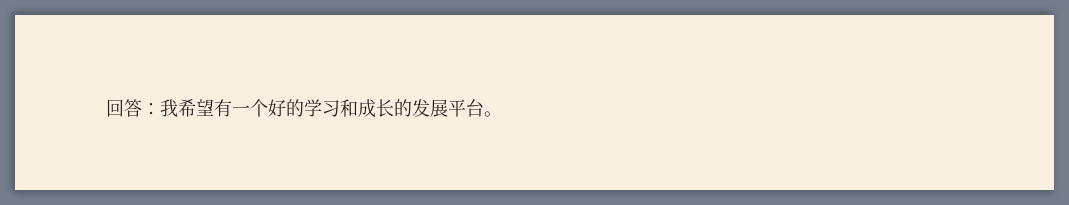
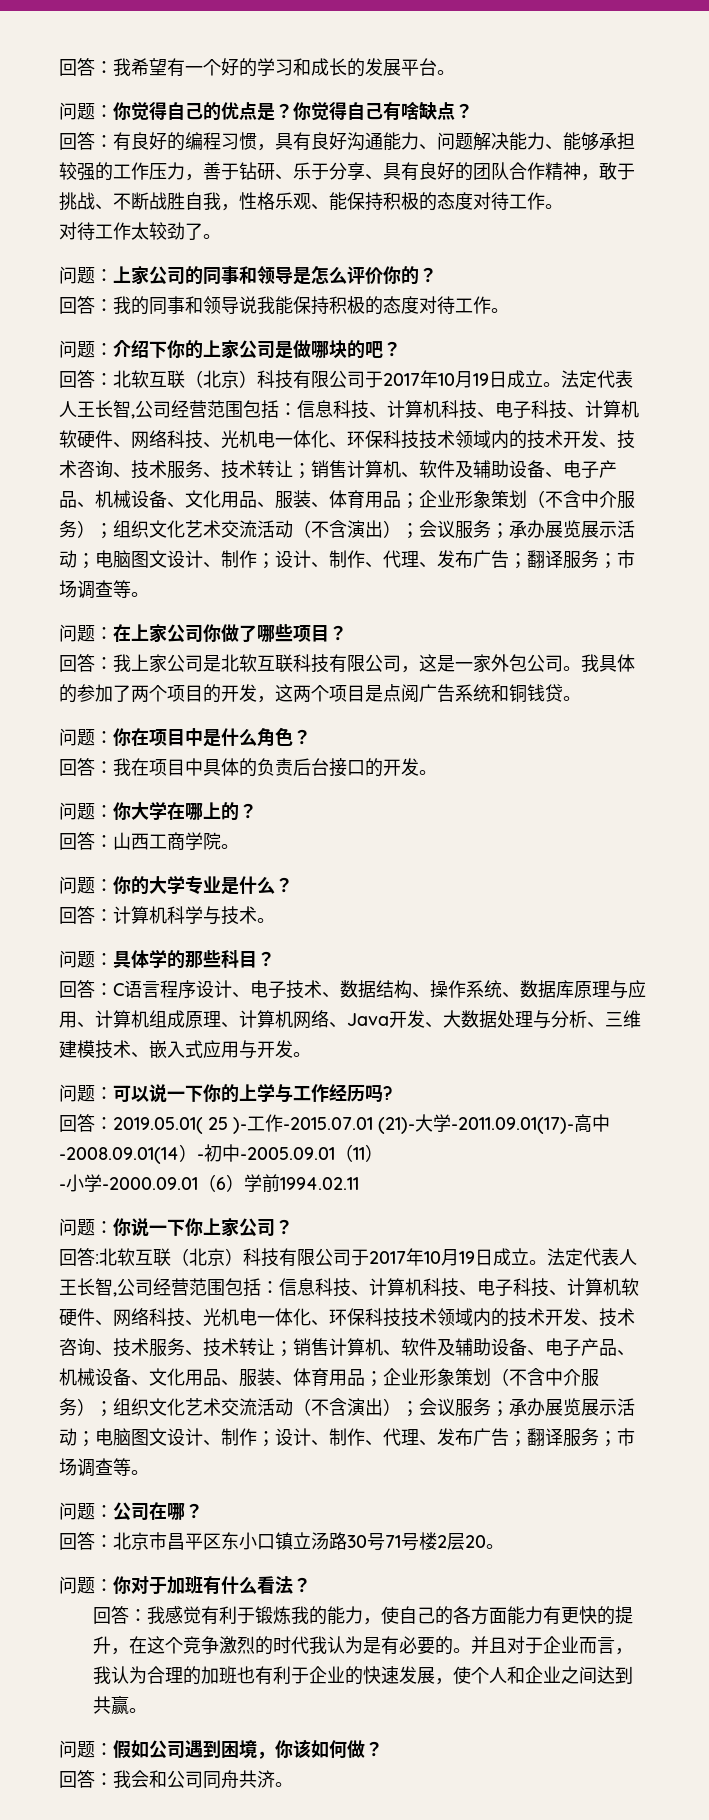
(502, 114) none -> [59,101,473,121] [59,132,635,151] [59,162,635,181] [59,192,563,211] [59,222,221,241] [59,266,437,285] [59,296,509,315] [59,340,401,359] [59,370,633,389] [59,400,639,419] [59,430,635,449] [59,460,617,479] [59,490,635,509] [59,520,635,539] [59,550,635,569] [59,580,149,599] [59,624,347,643] [59,654,635,673] [59,684,581,703] [59,727,311,747] [59,758,437,777] [59,801,257,821] [59,832,239,850] [59,875,293,895] [59,906,275,925] [59,949,275,969] [59,980,646,999] [59,1010,641,1029] [59,1040,311,1059] [59,1083,392,1103] [59,1114,610,1134] [59,1144,383,1164] [59,1174,359,1192] [59,1218,293,1237] [59,1248,637,1267] [59,1278,639,1297] [59,1308,635,1327] [59,1338,635,1357] [59,1368,599,1387] [59,1398,635,1417] [59,1428,635,1447] [59,1458,149,1477] [59,1502,203,1521] [59,1532,504,1551] [59,1576,311,1594] [93,1606,634,1625] [93,1636,634,1655] [93,1666,634,1685] [93,1695,148,1714] [59,1739,383,1759] [59,1770,293,1789] // 问题：你觉得自己的优点是？你觉得自己有啥缺点？ // 回答：有良好的编程习惯，具有良好沟通能力、问题解决能力、能够承担较强的工作压力，善于钻研、乐于分享、具有良好的团队合作精神，敢于挑战、不断战胜自我，性格乐观、能保持积极的态度对待工作。 // 对待工作太较劲了。 // 问题：上家公司的同事和领导是怎么评价你的？ // 回答：我的同事和领导说我能保持积极的态度对待工作。 // 问题：介绍下你的上家公司是做哪块的吧？ // 回答：北软互联（北京）科技有限公司于2017年10月19日成立。法定代表人王长智,公司经营范围包括：信息科技、计算机科技、电子科技、计算机软硬件、网络科技、光机电一体化、环保科技技术领域内的技术开发、技术咨询、技术服务、技术转让；销售计算机、软件及辅助设备、电子产品、机械设备、文化用品、服装、体育用品；企业形象策划（不含中介服务）；组织文化艺术交流活动（不含演出）；会议服务；承办展览展示活动；电脑图文设计、制作；设计、制作、代理、发布广告；翻译服务；市场调查等。 // 问题：在上家公司你做了哪些项目？ // 回答：我上家公司是北软互联科技有限公司，这是一家外包公司。我具体的参加了两个项目的开发，这两个项目是点阅广告系统和铜钱贷。 // 问题：你在项目中是什么角色？ // 回答：我在项目中具体的负责后台接口的开发。 // 问题：你大学在哪上的？ // 回答：山西工商学院。 // 问题：你的大学专业是什么？ // 回答：计算机科学与技术。 // 问题：具体学的那些科目？ // 回答：C语言程序设计、电子技术、数据结构、操作系统、数据库原理与应用、计算机组成原理、计算机网络、Java开发、大数据处理与分析、三维建模技术、嵌入式应用与开发。 // 问题：可以说一下你的上学与工作经历吗? // 回答：2019.05.01( 25 )-工作-2015.07.01 (21)-大学-2011.09.01(17)-高中-2008.09.01(14）-初中-2005.09.01（11） // -小学-2000.09.01（6）学前1994.02.11 // 问题：你说一下你上家公司？ // 回答:北软互联（北京）科技有限公司于2017年10月19日成立。法定代表人王长智,公司经营范围包括：信息科技、计算机科技、电子科技、计算机软硬件、网络科技、光机电一体化、环保科技技术领域内的技术开发、技术咨询、技术服务、技术转让；销售计算机、软件及辅助设备、电子产品、机械设备、文化用品、服装、体育用品；企业形象策划（不含中介服务）；组织文化艺术交流活动（不含演出）；会议服务；承办展览展示活动；电脑图文设计、制作；设计、制作、代理、发布广告；翻译服务；市场调查等。 // 问题：公司在哪？ // 回答：北京市昌平区东小口镇立汤路30号71号楼2层20。 // 问题：你对于加班有什么看法？ // 回答：我感觉有利于锻炼我的能力，使自己的各方面能力有更快的提升，在这个竞争激烈的时代我认为是有必要的。并且对于企业而言，我认为合理的加班也有利于企业的快速发展，使个人和企业之间达到共赢。 // 问题：假如公司遇到困境，你该如何做？ // 回答：我会和公司同舟共济。

